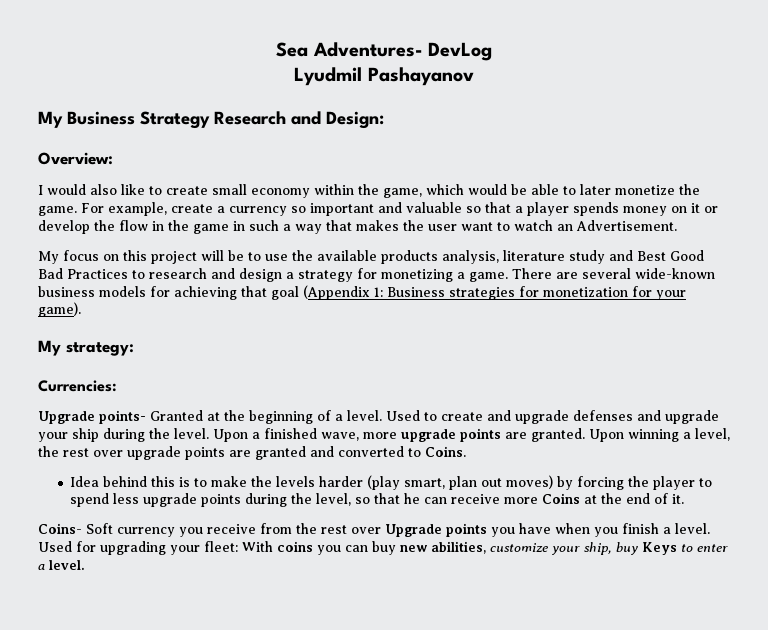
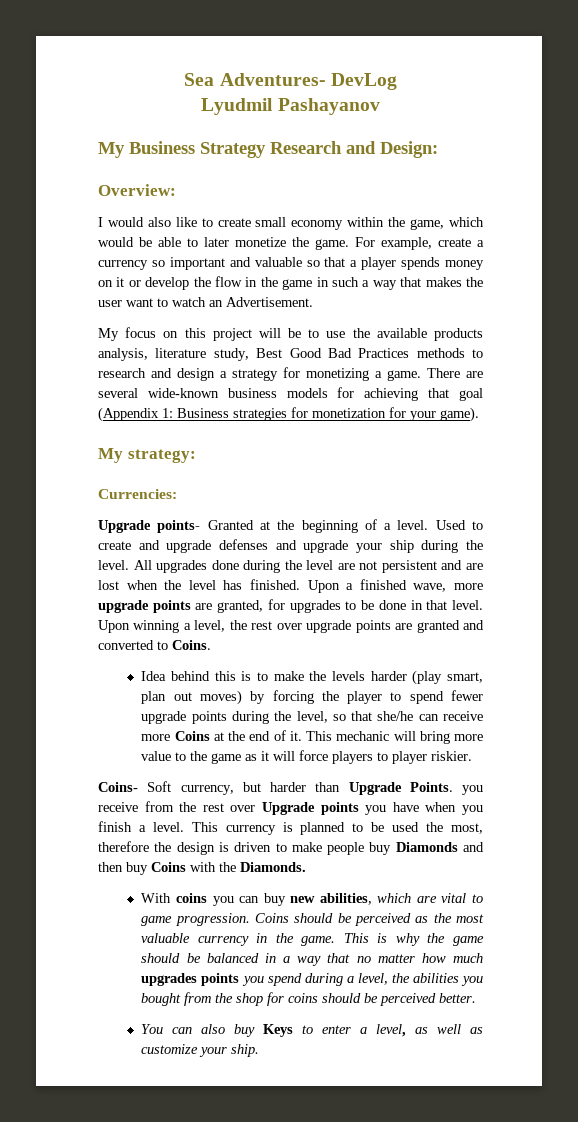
[569,250,633,264] study and -> [213,348,249,361] study,
(128, 274) none -> [416,348,465,358] methods
(209, 433) none -> [133,560,483,573] [98,579,300,590] All upgrades done during the level are not persistent and are lost when the level has finished.
[531,428,585,442] granted. -> [217,599,484,613] granted, for upgrades to be done in that level.
[113,493,140,504] less -> [450,690,483,701] fewer
[404,493,421,504] he -> [377,711,414,721] she/he
[38,523,175,537] // Coins- Soft currency -> [306,731,483,744] [141,750,473,764] [98,781,453,795] This mechanic will bring more value to the game as it will force players to player riskier. // Coins- Soft currency, but harder than Upgrade Points.
[38,541,238,555] Used for upgrading your fleet: -> [191,822,484,835] [98,841,485,855] [98,862,306,875] This currency is planned to be used the most, therefore the design is driven to make people buy Diamonds and then buy Coins with the Diamonds. //
[490,542,612,555] customize your ship, -> [377,893,484,903] [141,913,485,926] [141,933,484,946] [141,953,483,966] [141,973,484,986] [141,992,477,1006] [141,1024,226,1034] which are vital to game progression. Coins should be perceived as the most valuable currency in the game. This is why the game should be balanced in a way that no matter how much upgrades points you spend during a level, the abilities you bought from the shop for coins should be perceived better. // You can also
[49,560,85,570] level. -> [376,1024,483,1037] [141,1044,260,1057] level, as well as customize your ship.

